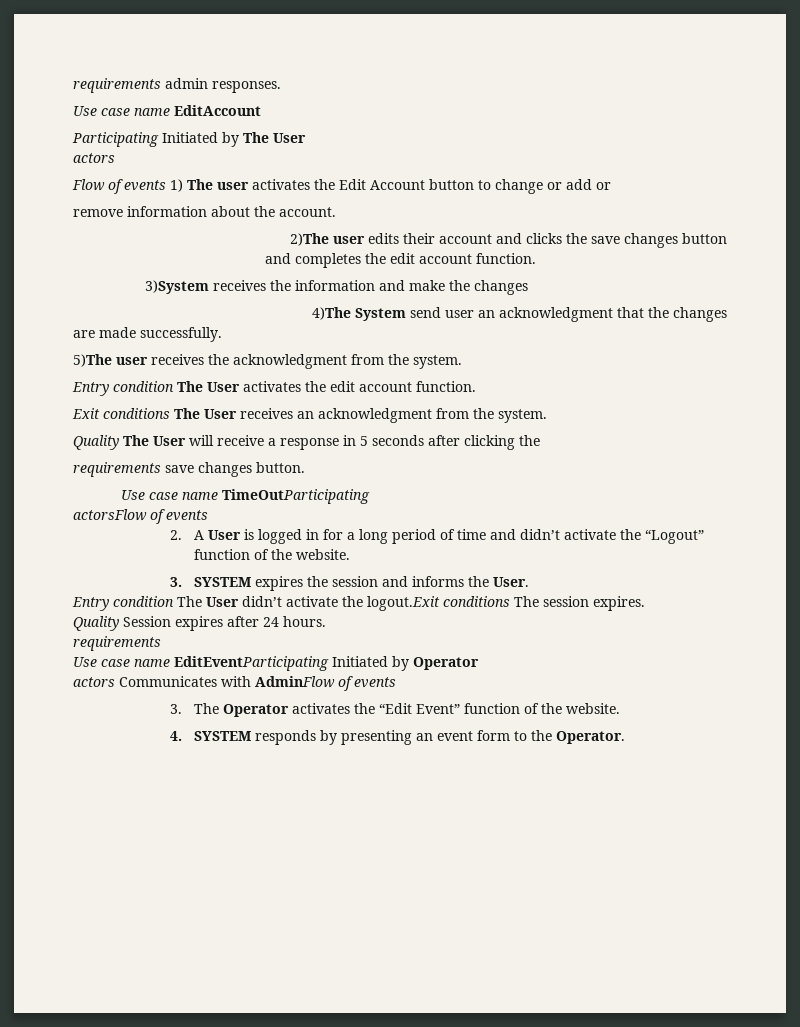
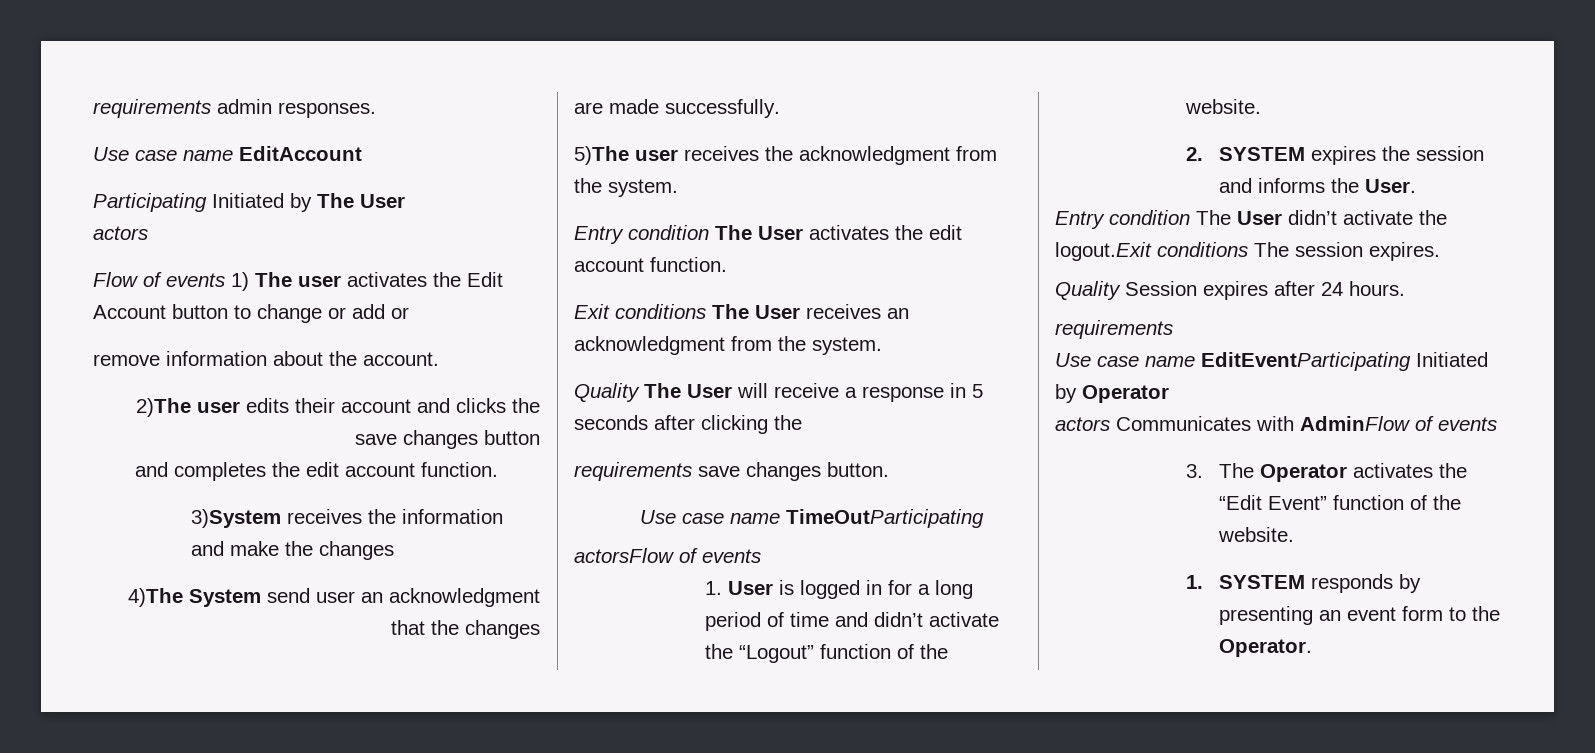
[169,530,204,540] 2. A -> [705,581,723,595] 1.
[169,577,182,587] 3. -> [1186,147,1204,161] 2.
[169,731,182,741] 4. -> [1186,575,1204,589] 1.

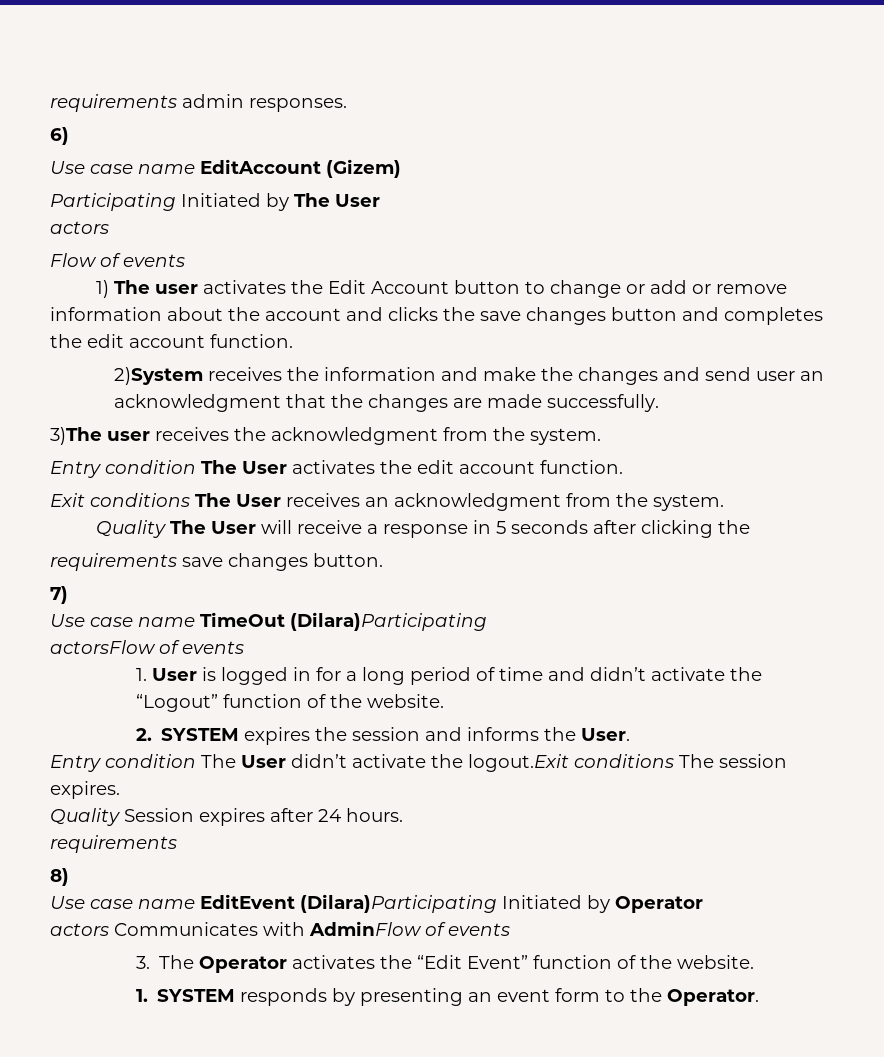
(376, 110) none -> [50,127,69,145] // 6)
(362, 153) none -> [326,159,401,178] (Gizem)
(225, 280) none -> (185, 260) //
(409, 313) // -> (711, 289) none
[363,352,439,366] [136,398,335,417] account. // 2)The user edits their -> (260, 314) none
(540, 437) // -> (677, 314) none
[191,509,282,528] 3)System -> [114,367,204,385] 2)System
[128,588,261,607] // 4)The System -> [663,367,701,381] and
(540, 629) // -> (449, 403) none
[574,146,629,165] 5)The -> [50,427,102,445] 3)The
[639,509,984,528] // Use case name TimeOutParticipating -> [50,586,68,604] [50,612,487,631] // 7) // Use case name TimeOut (Dilara)Participating
[1055,352,1411,371] // Use case name EditEventParticipating -> [50,868,69,886] [50,894,497,913] // 8) // Use case name EditEvent (Dilara)Participating

